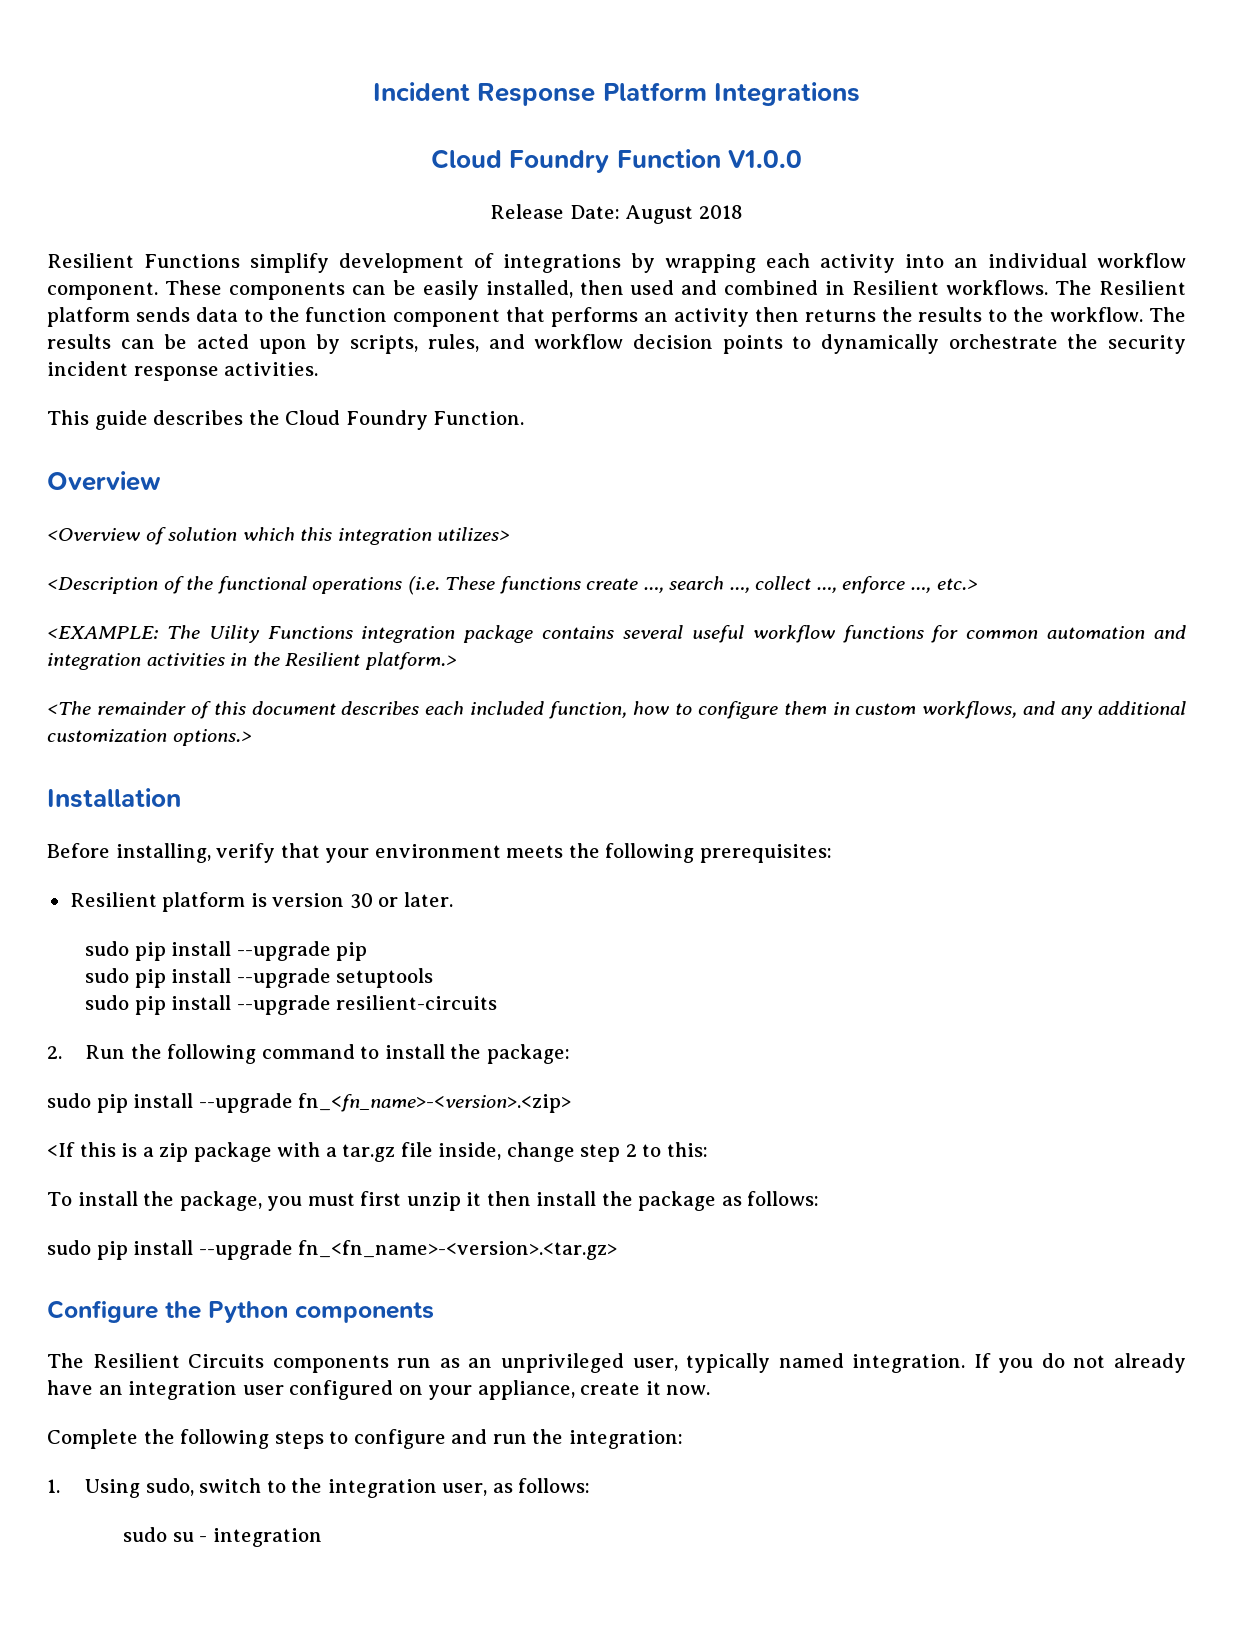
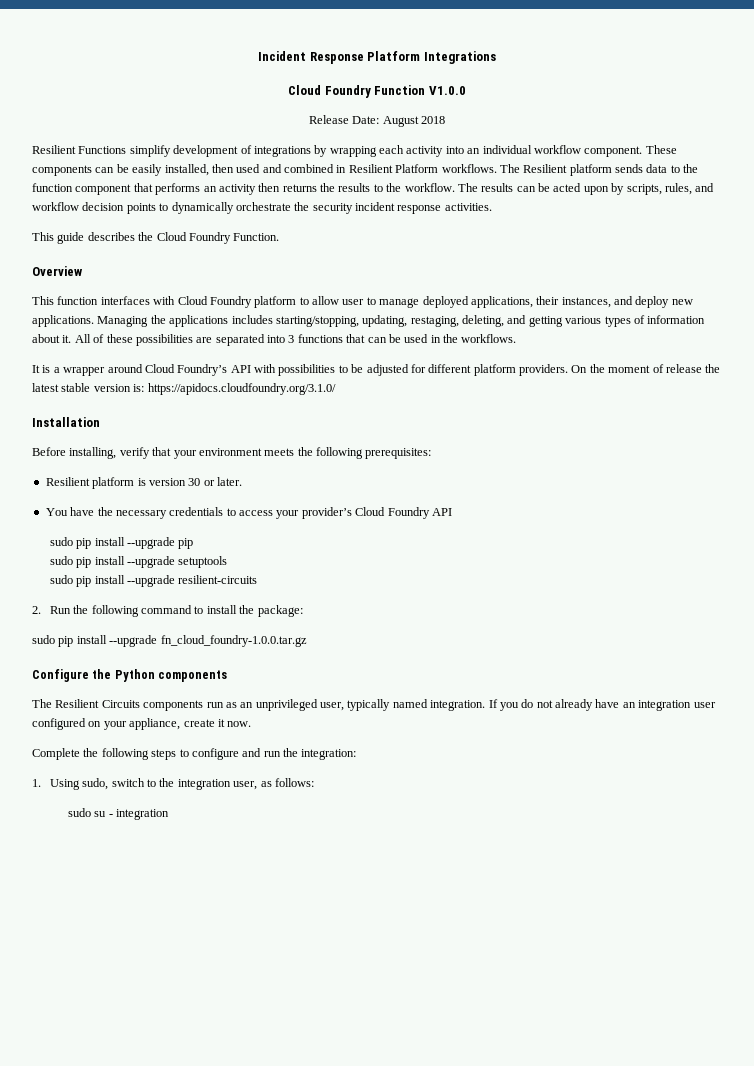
(940, 287) none -> [395,164,439,173] Platform
[47,527,511,545] [47,576,978,595] [47,625,1187,643] [47,652,457,670] [47,701,1187,719] [47,729,252,746] <Overview of solution which this integration utilizes> // <Description of the functional operations (i.e. These functions create …, search …, collect …, enforce …, etc.> // <EXAMPLE: The Uility Functions integration package contains several useful workflow functions for common automation and integration activities in the Resilient platform.> // <The remainder of this document describes each included function, how to configure them in custom workflows, and any additional customization options.> -> [32,296,693,308] [32,315,706,327] [32,334,517,346] [32,364,721,376] [32,383,336,395] This function interfaces with Cloud Foundry platform to allow user to manage deployed applications, their instances, and deploy new applications. Managing the applications includes starting/stopping, updating, restaging, deleting, and getting various types of information about it. All of these possibilities are separated into 3 functions that can be used in the workflows. // It is a wrapper around Cloud Foundry’s API with possibilities to be adjusted for different platform providers. On the moment of release the latest stable version is: https://apidocs.cloudfoundry.org/3.1.0/
(453, 899) none -> [45,507,452,519] // You have the necessary credentials to access your provider’s Cloud Foundry API
[298,1093,572,1113] [47,1142,709,1162] [47,1191,820,1211] [47,1240,618,1260] fn_<fn_name>-<version>.<zip> // <If this is a zip package with a tar.gz file inside, change step 2 to this: // To install the package, you must first unzip it then install the package as follows: // sudo pip install --upgrade fn_<fn_name>-<version>.<tar.gz> -> [160,635,307,647] fn_cloud_foundry-1.0.0.tar.gz

